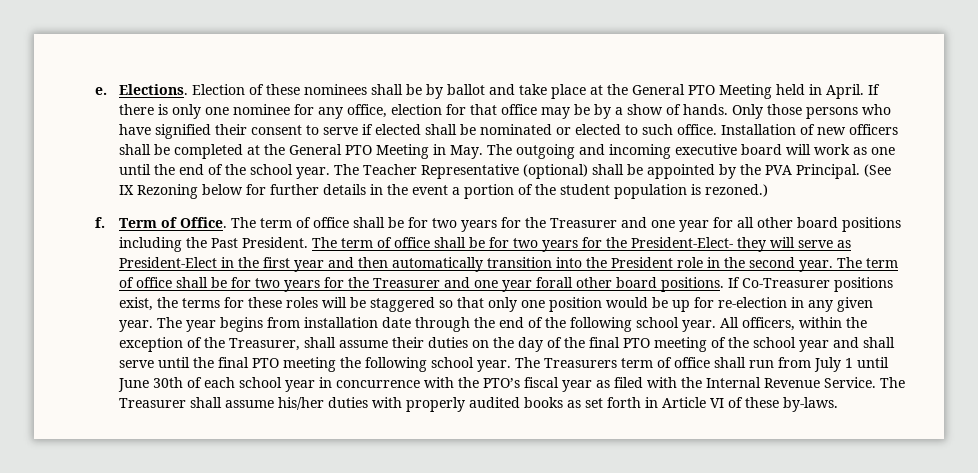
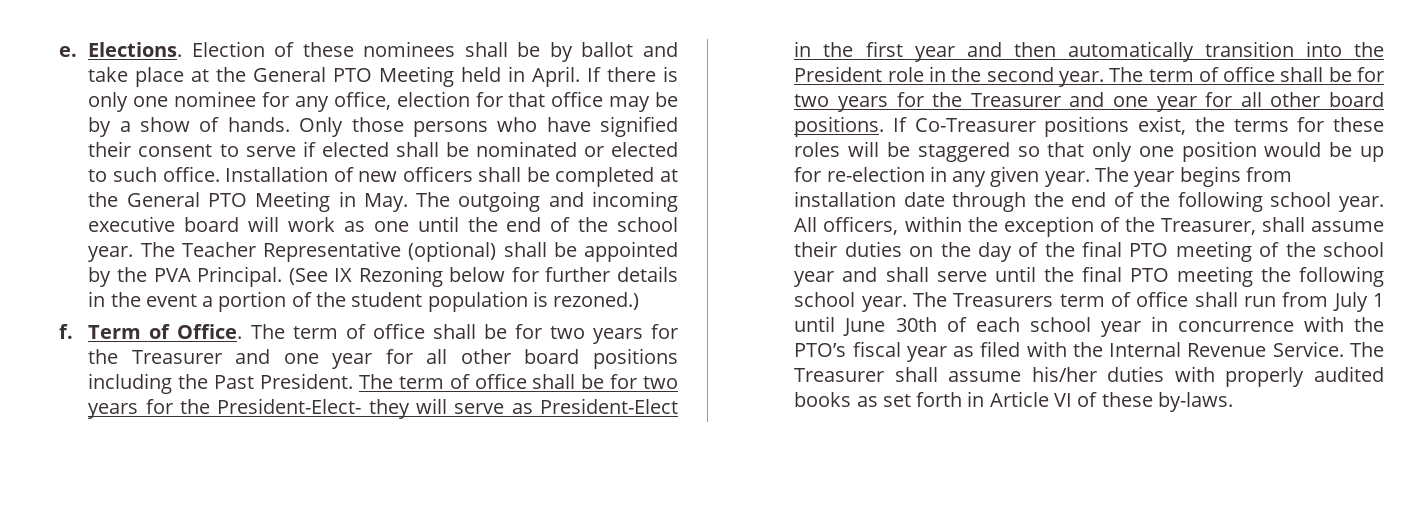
[536,277,574,288] forall -> [1205,92,1262,107] for all

